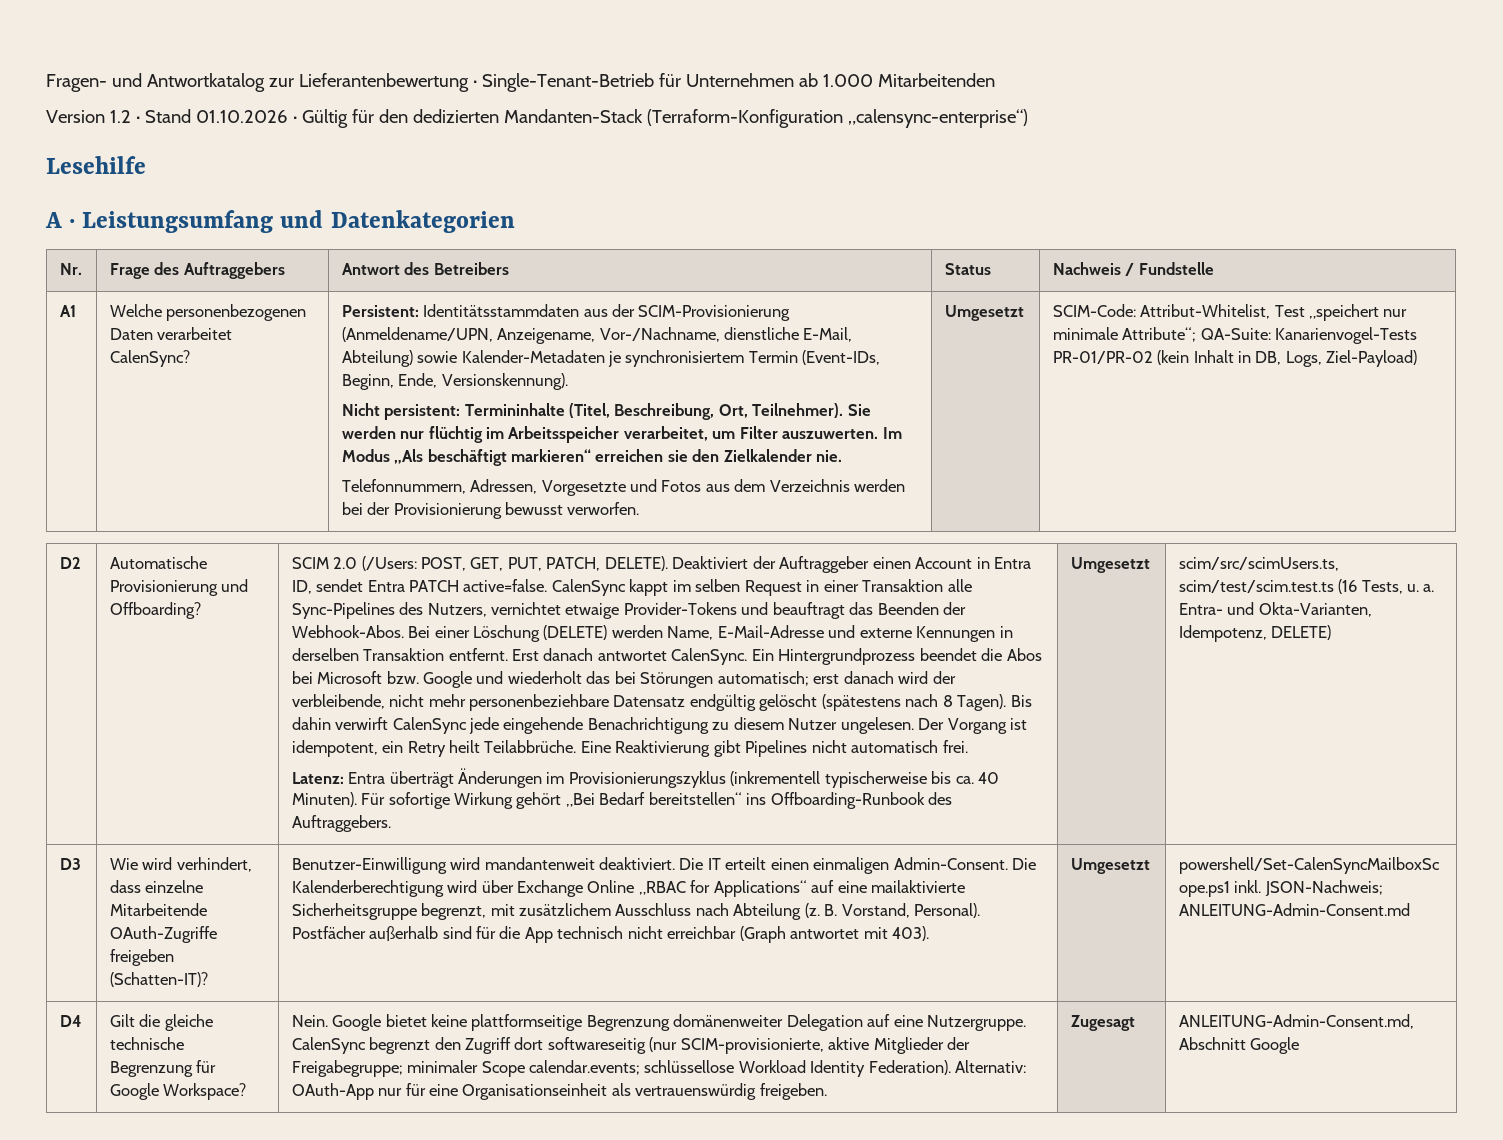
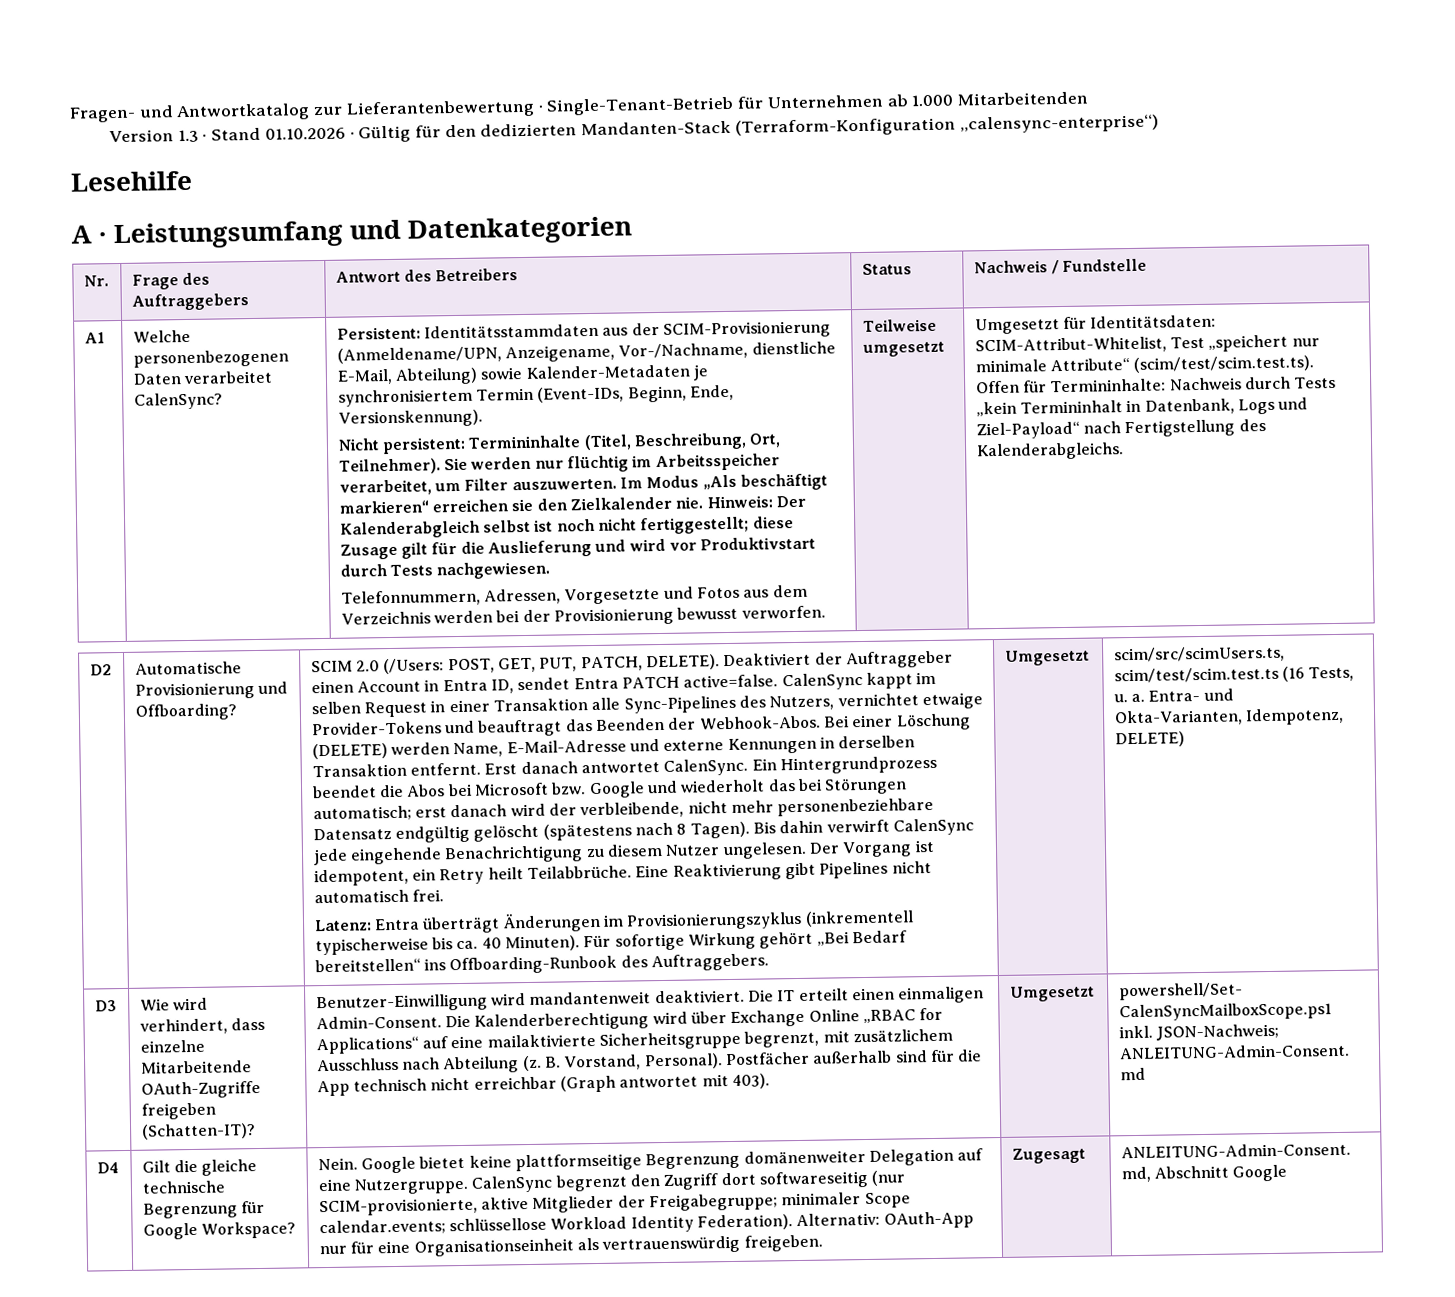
[109,110,131,123] 1.2 -> [177,129,199,143] 1.3
(843, 456) none -> [706,495,806,509] [339,516,794,539] [339,536,817,560] [339,561,551,580] Hinweis: Der Kalenderabgleich selbst ist noch nicht fertiggestellt; diese Zusage gilt für die Auslieferung und wird vor Produktivstart durch Tests nachgewiesen.
[944,305,1024,321] [1052,304,1271,319] | Umgesetzt | SCIM-Code: Attribut-Whitelist, -> [862,318,937,332] [861,341,945,357] [974,314,1217,335] [974,336,1167,355] | Teilweise umgesetzt | Umgesetzt für Identitätsdaten: SCIM-Attribut-Whitelist,
[1122,327,1418,344] [1052,350,1418,367] Attribute“; QA-Suite: Kanarienvogel-Tests PR-01/PR-02 (kein Inhalt in DB, Logs, Ziel-Payload) -> [1050,355,1315,373] [975,376,1337,394] [975,397,1309,417] [975,418,1266,440] [975,442,1124,461] Attribute“ (scim/test/scim.test.ts). Offen für Termininhalte: Nachweis durch Tests „kein Termininhalt in Datenbank, Logs und Ziel-Payload“ nach Fertigstellung des Kalenderabgleichs.

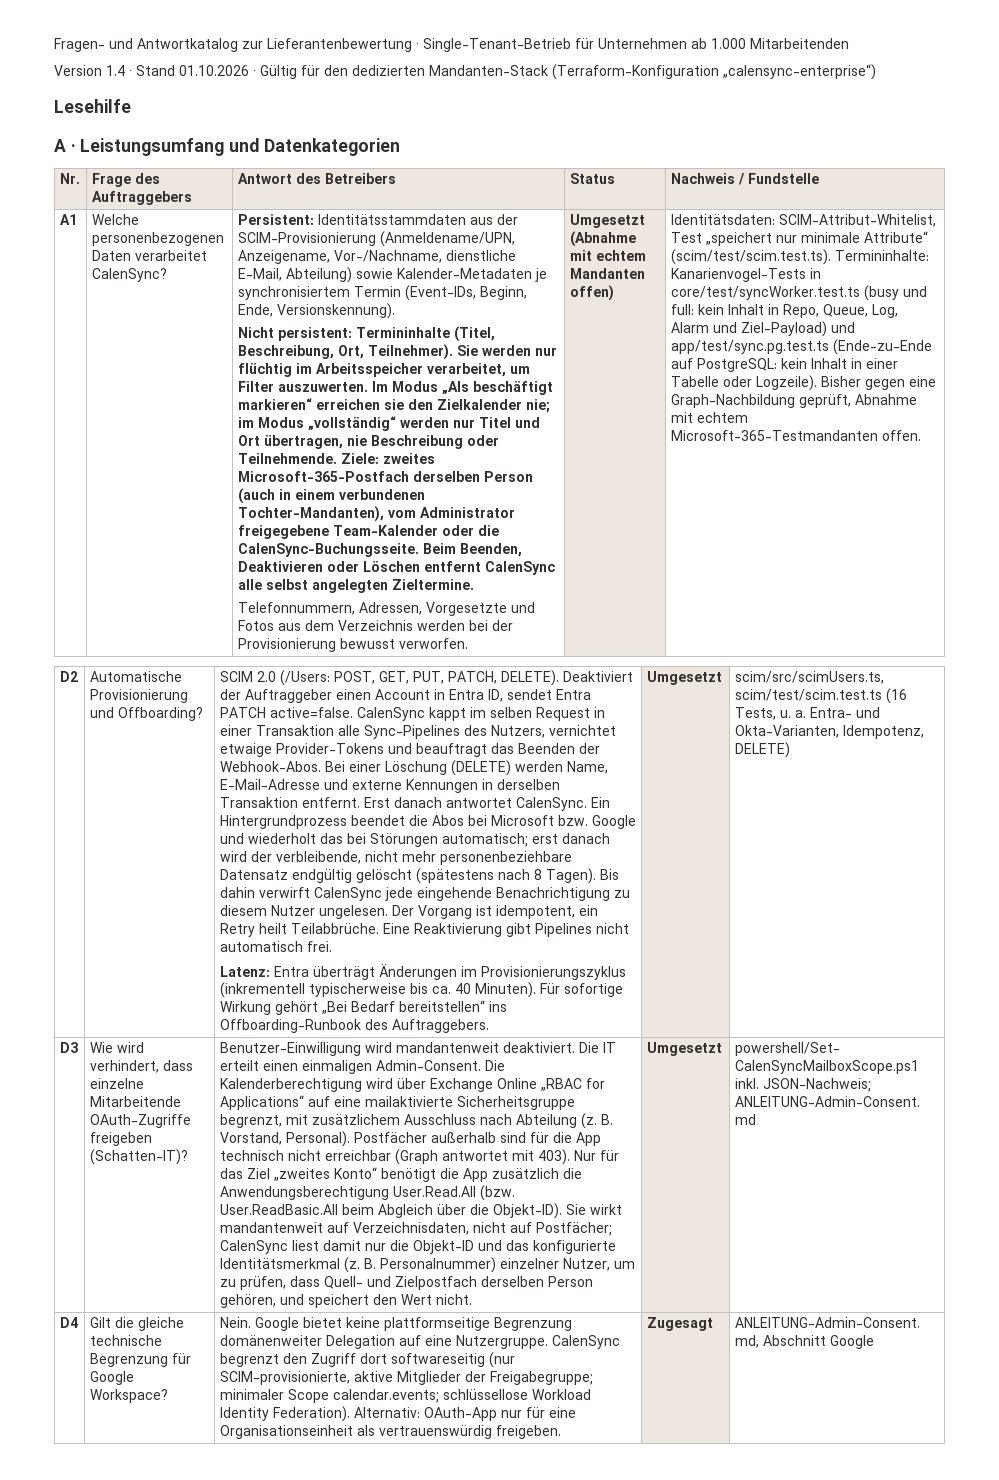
[177,129,199,143] 1.3 -> [106,65,125,76] 1.4
[675,495,806,509] [339,516,794,539] [339,536,817,560] [339,561,551,580] nie. Hinweis: Der Kalenderabgleich selbst ist noch nicht fertiggestellt; diese Zusage gilt für die Auslieferung und wird vor Produktivstart durch Tests nachgewiesen. -> [525,399,550,413] [237,416,540,431] [237,435,499,449] [237,453,435,464] [237,471,533,482] [237,488,425,504] [237,506,515,522] [237,525,499,539] [237,543,522,557] [237,561,555,575] [237,579,474,593] nie; im Modus „vollständig“ werden nur Titel und Ort übertragen, nie Beschreibung oder Teilnehmende. Ziele: zweites Microsoft-365-Postfach derselben Person (auch in einem verbundenen Tochter-Mandanten), vom Administrator freigegebene Team-Kalender oder die CalenSync-Buchungsseite. Beim Beenden, Deaktivieren oder Löschen entfernt CalenSync alle selbst angelegten Zieltermine.
[862,318,937,332] [861,341,945,357] [974,316,1088,335] Teilweise umgesetzt | Umgesetzt für -> [569,214,645,228] [569,231,636,247] [569,250,646,261] [569,268,645,279] [569,285,614,301] Umgesetzt (Abnahme mit echtem Mandanten offen) |
[975,376,1337,394] [975,397,1309,417] [975,418,1266,440] [975,442,1124,461] Offen für Termininhalte: Nachweis durch Tests „kein Termininhalt in Datenbank, Logs und Ziel-Payload“ nach Fertigstellung des Kalenderabgleichs. -> [834,250,929,261] [670,268,821,282] [670,285,927,301] [670,304,898,318] [670,321,855,337] [670,339,932,355] [670,358,898,372] [670,375,936,391] [670,394,917,408] [670,412,748,423] [670,430,921,441] Termininhalte: Kanarienvogel-Tests in core/test/syncWorker.test.ts (busy und full: kein Inhalt in Repo, Queue, Log, Alarm und Ziel-Payload) und app/test/sync.pg.test.ts (Ende-zu-Ende auf PostgreSQL: kein Inhalt in einer Tabelle oder Logzeile). Bisher gegen eine Graph-Nachbildung geprüft, Abnahme mit echtem Microsoft-365-Testmandanten offen.
(770, 1081) none -> [573,1150,619,1161] [219,1167,582,1182] [219,1185,515,1201] [219,1203,622,1219] [219,1222,612,1236] [219,1240,616,1254] [219,1257,635,1273] [219,1276,593,1290] [219,1294,472,1308] Nur für das Ziel „zweites Konto“ benötigt die App zusätzlich die Anwendungsberechtigung User.Read.All (bzw. User.ReadBasic.All beim Abgleich über die Objekt-ID). Sie wirkt mandantenweit auf Verzeichnisdaten, nicht auf Postfächer; CalenSync liest damit nur die Objekt-ID und das konfigurierte Identitätsmerkmal (z. B. Personalnummer) einzelner Nutzer, um zu prüfen, dass Quell- und Zielpostfach derselben Person gehören, und speichert den Wert nicht.

